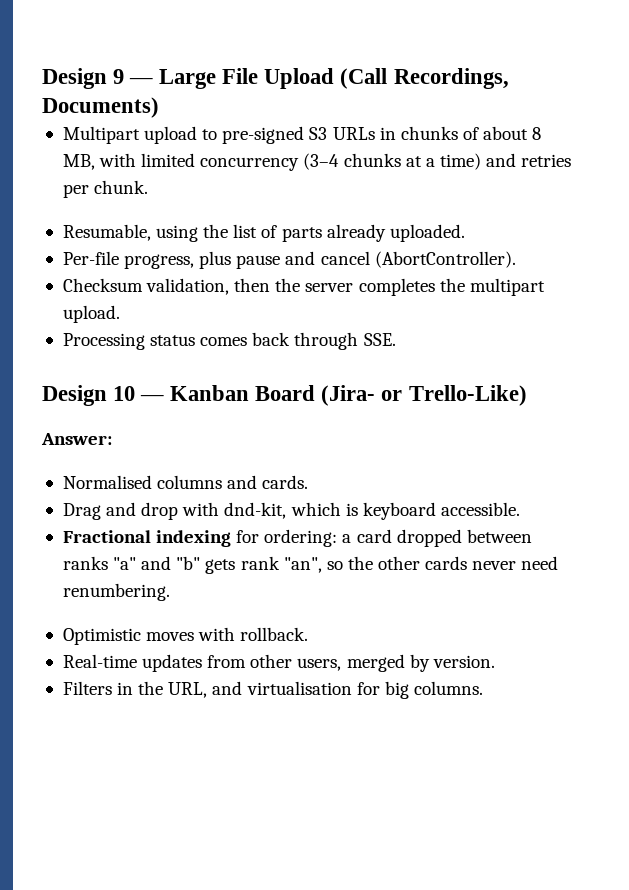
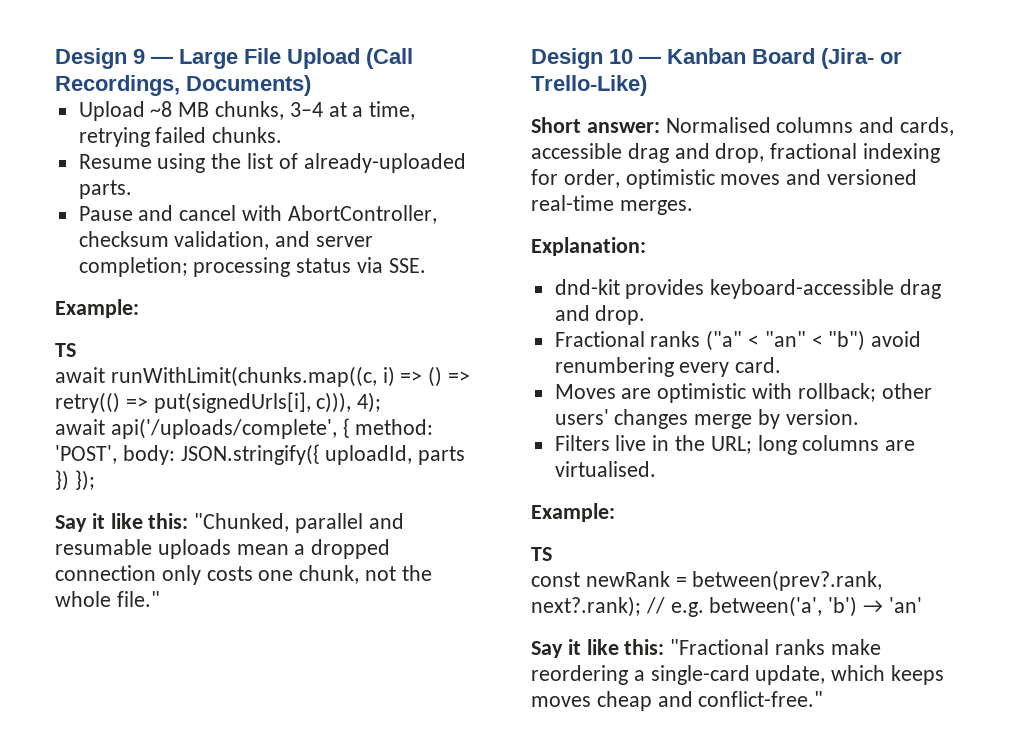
[62,126,542,144] [62,153,572,171] [62,180,149,198] [62,224,465,242] [62,251,516,269] [62,278,545,296] [62,305,120,323] [62,332,396,350] Multipart upload to pre-signed S3 URLs in chunks of about 8 MB, with limited concurrency (3–4 chunks at a time) and retries per chunk. // Resumable, using the list of parts already uploaded. // Per-file progress, plus pause and cancel (AbortController). // Checksum validation, then the server completes the multipart upload. // Processing status comes back through SSE. -> [78,101,416,121] [78,127,283,147] [78,153,466,173] [78,180,132,199] [78,205,437,224] [78,231,374,250] [78,257,426,277] [55,299,139,318] [55,343,76,357] [55,366,471,387] [55,392,382,413] [55,418,434,439] [55,444,466,465] [55,470,95,491] [55,513,404,533] [55,539,391,559] [55,565,432,585] [55,591,160,607] Upload ~8 MB chunks, 3–4 at a time, retrying failed chunks. // Resume using the list of already-uploaded parts. // Pause and cancel with AbortController, checksum validation, and server completion; processing status via SSE. // Example: // TS // await runWithLimit(chunks.map((c, i) => () => retry(() => put(signedUrls[i], c))), 4); // await api('/uploads/complete', { method: 'POST', body: JSON.stringify({ uploadId, parts }) }); // Say it like this: "Chunked, parallel and resumable uploads mean a dropped connection only costs one chunk, not the whole file."
[41,433,112,445] Answer: // -> [531,117,660,133] Short answer:
[262,475,309,489] [62,502,520,520] [62,529,532,547] [62,556,559,574] [62,583,170,601] [62,627,309,645] [62,654,405,672] cards. // Drag and drop with dnd-kit, which is keyboard accessible. // Fractional indexing for ordering: a card dropped between ranks "a" and "b" gets rank "an", so the other cards never need renumbering. // Optimistic moves with rollback. // Real-time updates from other users, merged -> [900,117,955,136] [531,143,941,163] [531,169,918,189] [531,195,693,215] [531,237,646,256] [554,279,942,299] [554,305,646,325] [554,330,922,351] [554,357,782,377] [554,383,932,403] [554,409,753,429] cards, accessible drag and drop, fractional indexing for order, optimistic moves and versioned real-time merges. // Explanation: // dnd-kit provides keyboard-accessible drag and drop. // Fractional ranks ("a" < "an" < "b") avoid renumbering every card. // Moves are optimistic with rollback; other users' changes merge
(112, 688) none -> [615,435,647,451] live
[168,681,483,699] URL, and virtualisation for big columns. -> [710,435,916,455] [554,461,656,477] [531,503,615,522] [531,547,552,561] [531,570,883,591] [531,596,922,617] [531,639,881,658] [531,665,945,685] [531,691,824,711] URL; long columns are virtualised. // Example: // TS // const newRank = between(prev?.rank, next?.rank); // e.g. between('a', 'b') → 'an' // Say it like this: "Fractional ranks make reordering a single-card update, which keeps moves cheap and conflict-free."

